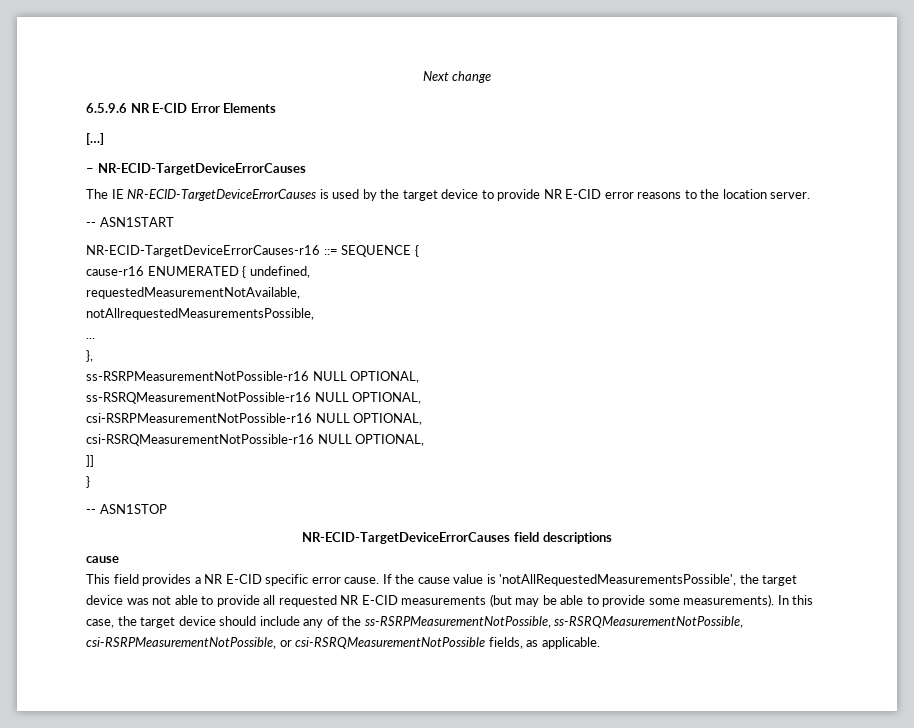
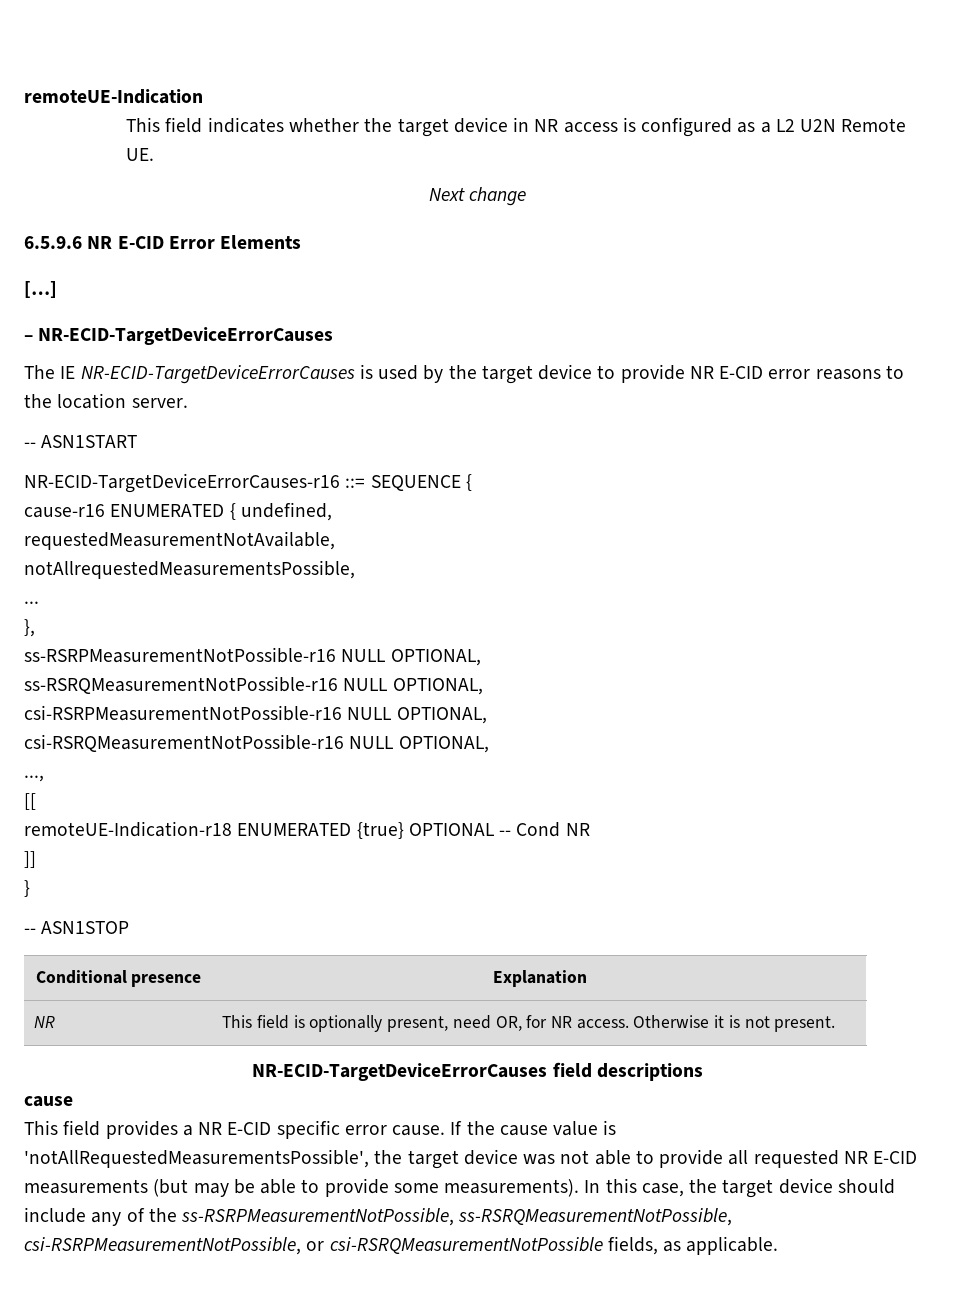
(422, 76) none -> [24,89,203,104] [126,117,907,137] [126,148,155,161] remoteUE-Indication // This field indicates whether the target device in NR access is configured as a L2 U2N Remote UE. //
[86,455,94,467] [86,476,90,488] [86,504,167,514] ]] // } // -- ASN1STOP -> [24,775,44,782] [24,793,36,810] [24,821,590,839] [24,851,36,868] [24,880,30,897] [24,921,130,934] [35,970,202,987] [492,970,587,987] [34,1016,56,1028] [222,1015,836,1032] ..., // [[ // remoteUE-Indication-r18 ENUMERATED {true} OPTIONAL -- Cond NR // ]] // } // -- ASN1STOP // Conditional presence | Explanation // NR | This field is optionally present, need OR, for NR access. Otherwise it is not present.

